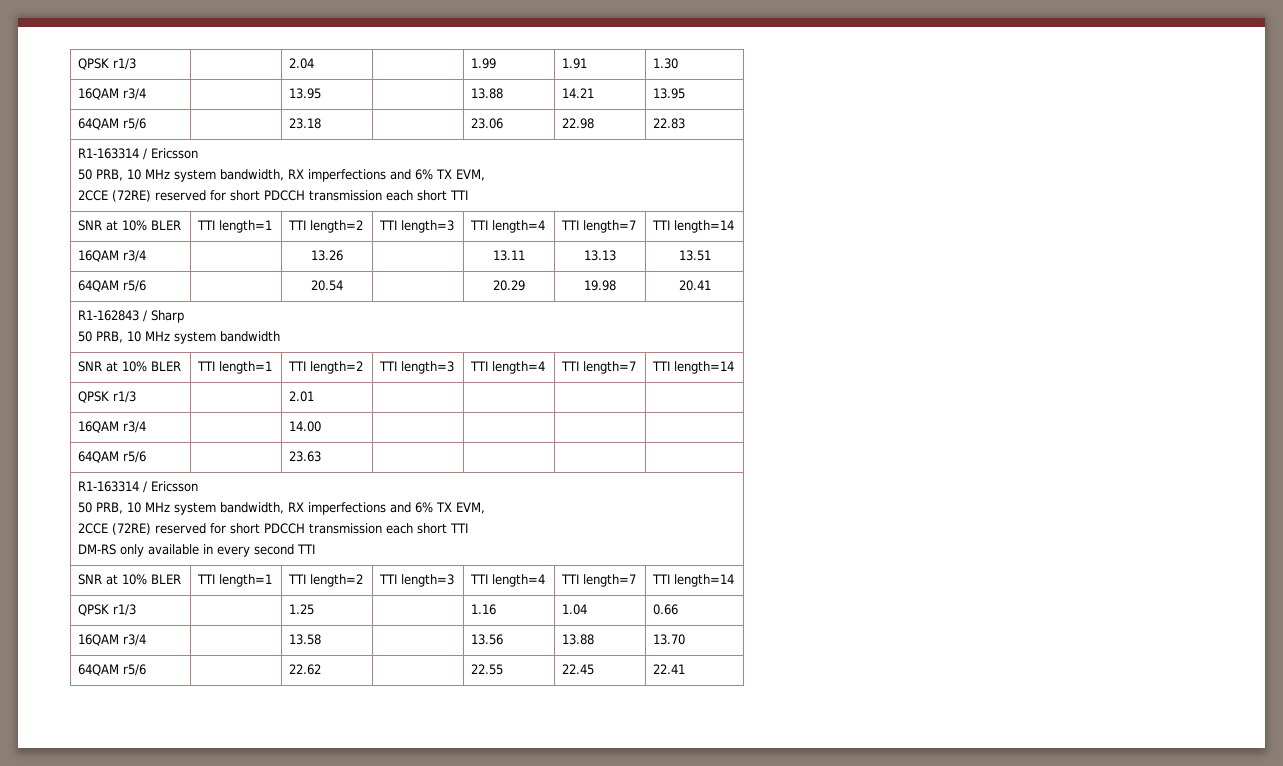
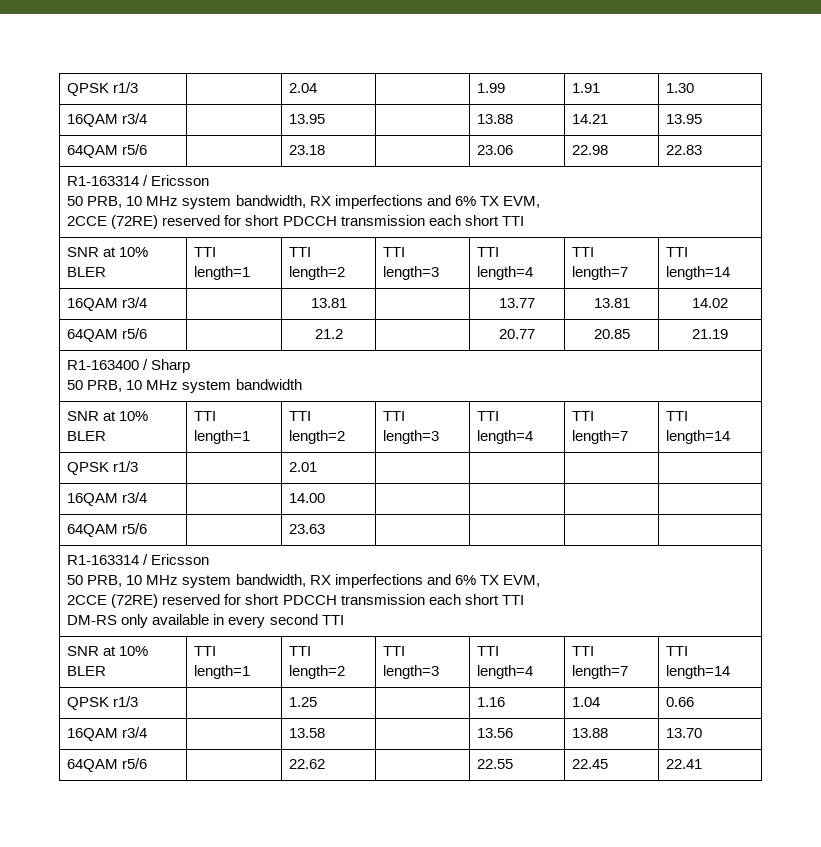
[311,250,343,261] [493,250,525,261] [584,250,616,261] [678,250,711,261] [77,280,146,292] [311,280,343,291] [493,280,525,291] [584,280,616,291] [678,280,711,291] [77,310,139,321] 13.26 | | 13.11 | 13.13 | 13.51 // 64QAM r5/6 | | 20.54 | | 20.29 | 19.98 | 20.41 // R1-162843 -> [310,298,347,308] [499,298,535,308] [593,298,630,308] [692,298,728,308] [67,328,148,342] [314,329,343,339] [499,329,535,339] [593,329,630,339] [692,329,728,339] [67,360,140,370] 13.81 | | 13.77 | 13.81 | 14.02 // 64QAM r5/6 | | 21.2 | | 20.77 | 20.85 | 21.19 // R1-163400

